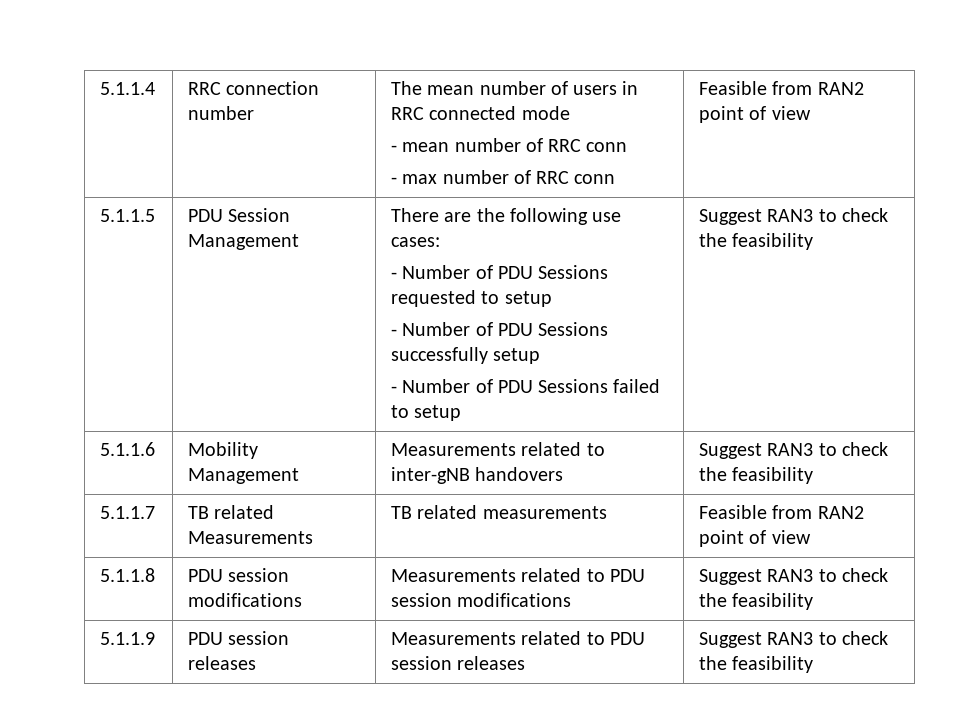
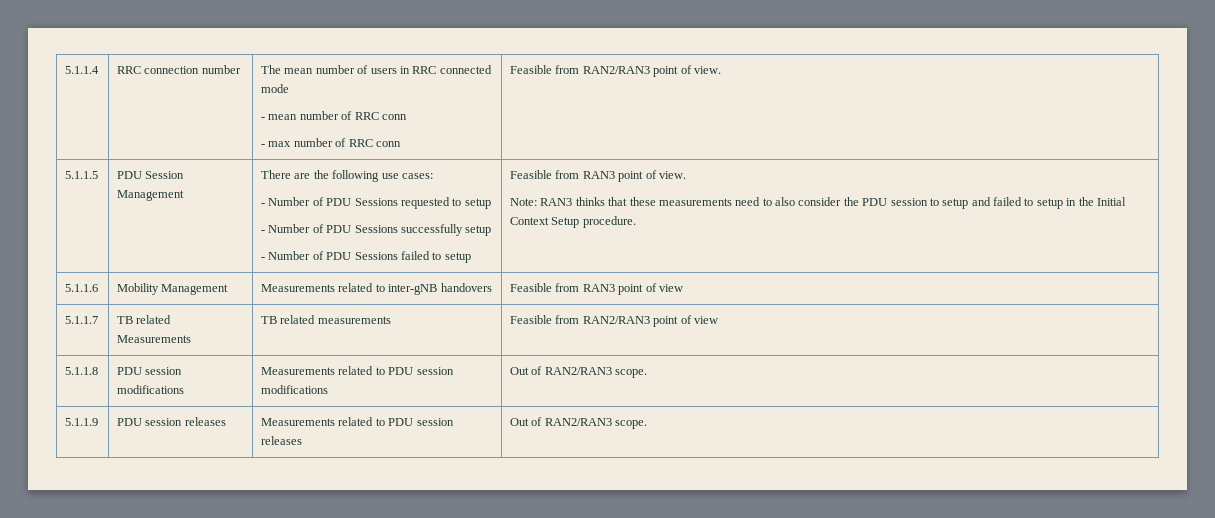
[817,82,864,95] [699,106,811,123] RAN2 point of view -> [582,65,721,77] RAN2/RAN3 point of view.
[699,208,888,225] [699,233,814,250] Suggest RAN3 to check the feasibility -> [510,170,686,182] [510,197,1126,209] [510,216,636,228] Feasible from RAN3 point of view. // Note: RAN3 thinks that these measurements need to also consider the PDU session to setup and failed to setup in the Initial Context Setup procedure.
[699,442,888,459] [699,467,814,484] Suggest RAN3 to check the feasibility -> [510,283,683,295] Feasible from RAN3 point of view
[817,506,864,519] RAN2 -> [582,316,650,324] RAN2/RAN3
[699,568,888,585] [699,593,814,610] Suggest RAN3 to check the feasibility -> [510,366,648,378] Out of RAN2/RAN3 scope.
[699,631,888,648] [699,656,814,673] Suggest RAN3 to check the feasibility -> [510,417,648,429] Out of RAN2/RAN3 scope.

